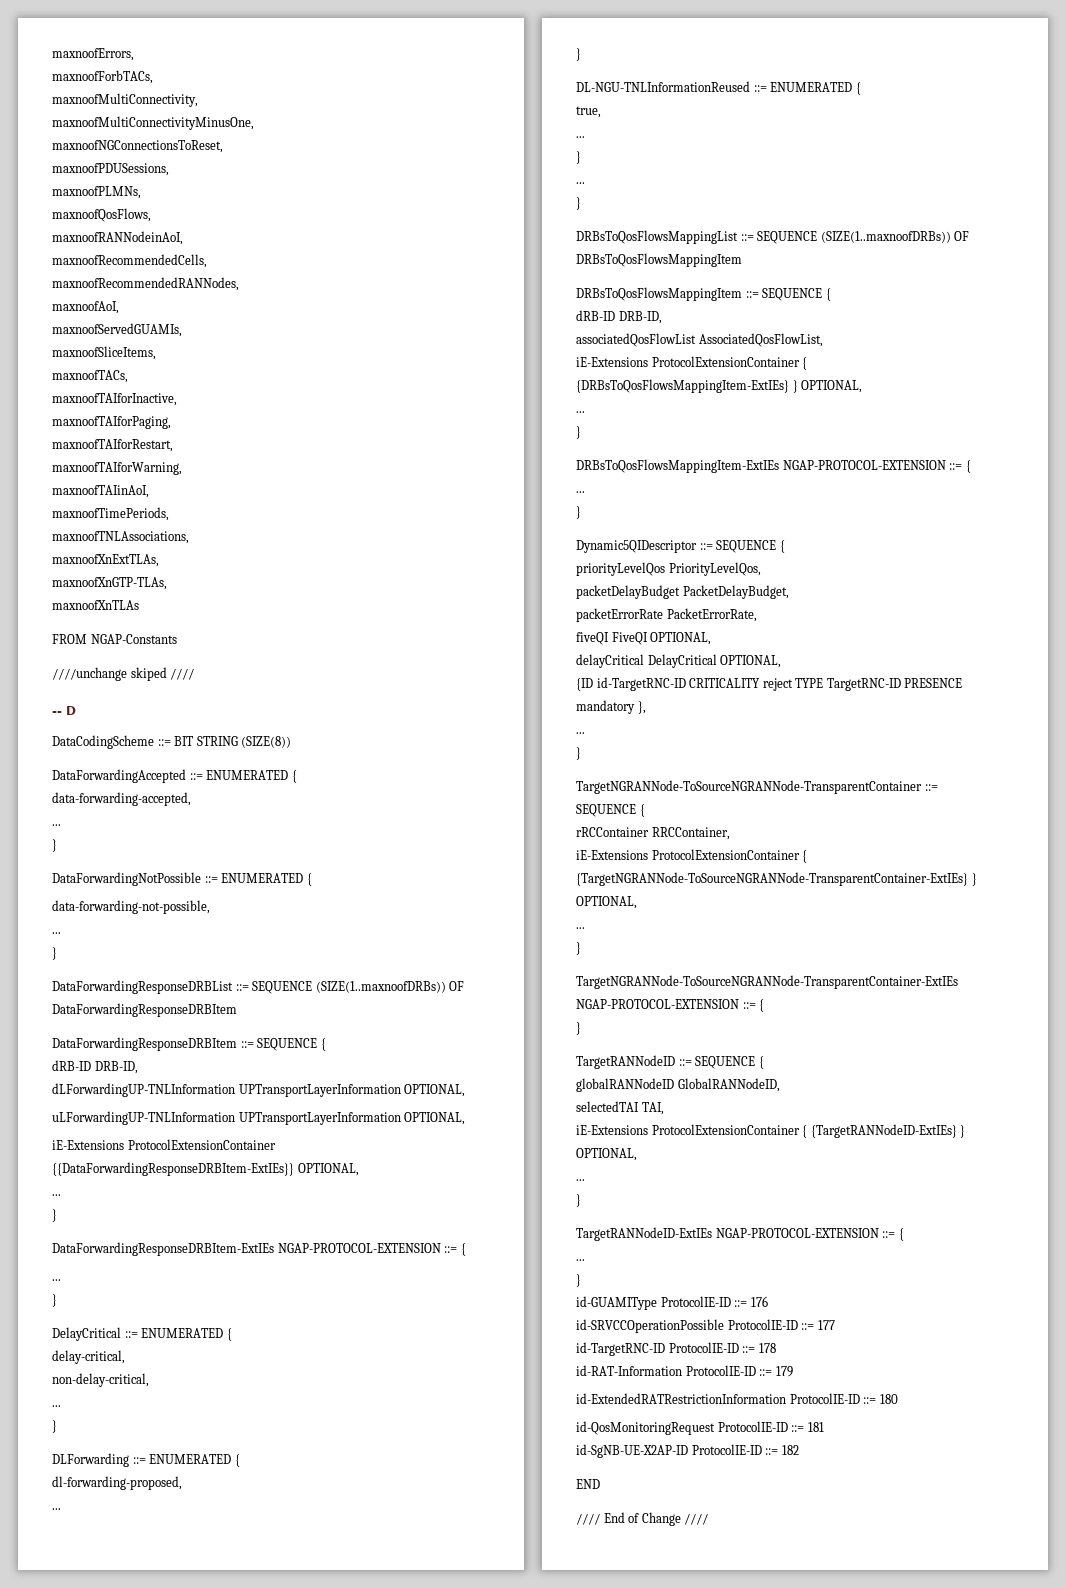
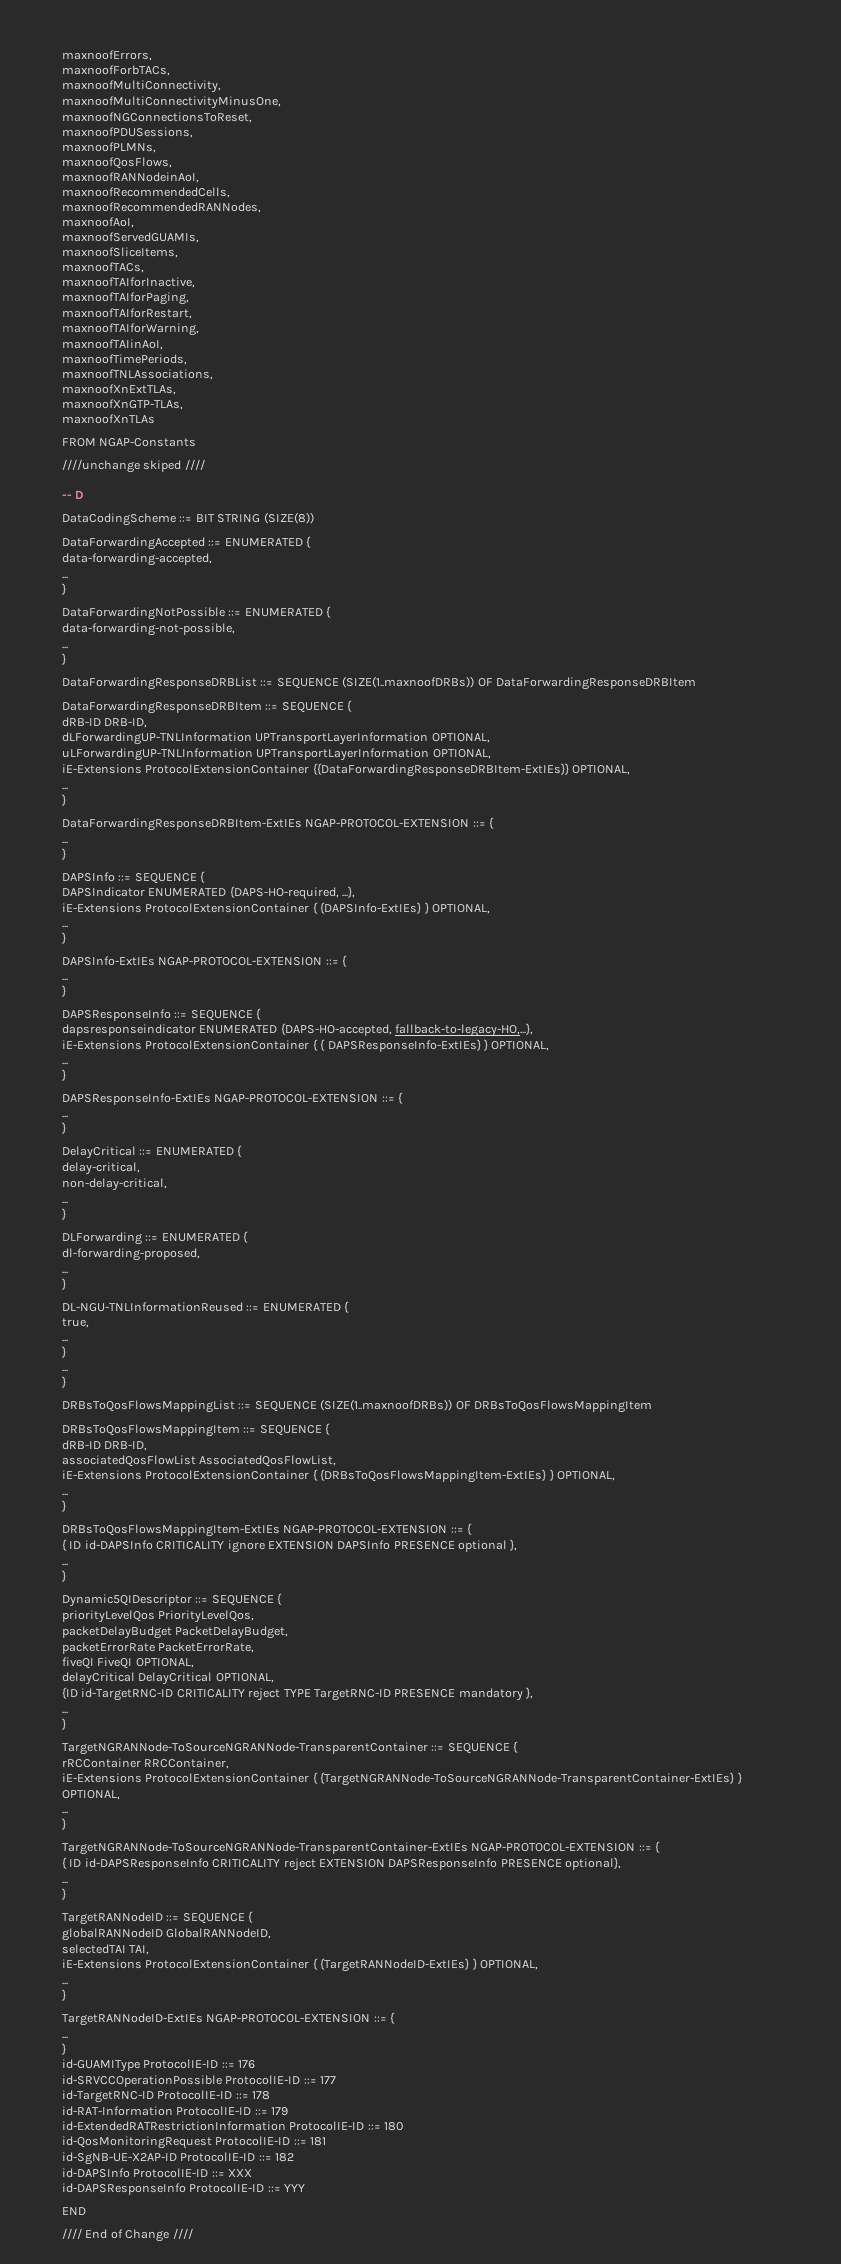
(57, 1300) none -> [62,871,206,884] [62,886,356,900] [62,902,490,914] [62,925,68,928] [62,932,66,944] [62,955,348,967] [62,978,68,981] [62,985,66,997] [62,1008,262,1021] [62,1023,534,1037] [62,1039,550,1052] [62,1062,68,1065] [62,1069,66,1081] [62,1092,404,1105] [62,1115,68,1118] [62,1122,66,1134] // DAPSInfo ::= SEQUENCE { // DAPSIndicator ENUMERATED {DAPS-HO-required, ...}, // iE-Extensions ProtocolExtensionContainer { {DAPSInfo-ExtIEs} } OPTIONAL, // ... // } // DAPSInfo-ExtIEs NGAP-PROTOCOL-EXTENSION ::= { // ... // } // DAPSResponseInfo ::= SEQUENCE { // dapsresponseindicator ENUMERATED {DAPS-HO-accepted, fallback-to-legacy-HO,...}, // iE-Extensions ProtocolExtensionContainer { { DAPSResponseInfo-ExtIEs} } OPTIONAL, // ... // } // DAPSResponseInfo-ExtIEs NGAP-PROTOCOL-EXTENSION ::= { // ... // }
(971, 466) none -> [62,1539,518,1553] // { ID id-DAPSInfo CRITICALITY ignore EXTENSION DAPSInfo PRESENCE optional },
(765, 1005) none -> [62,1857,621,1871] [62,1881,68,1884] // { ID id-DAPSResponseInfo CRITICALITY reject EXTENSION DAPSResponseInfo PRESENCE optional}, // ...
(799, 1450) none -> [62,2168,253,2178] [62,2183,306,2195] // id-DAPSInfo ProtocolIE-ID ::= XXX // id-DAPSResponseInfo ProtocolIE-ID ::= YYY

